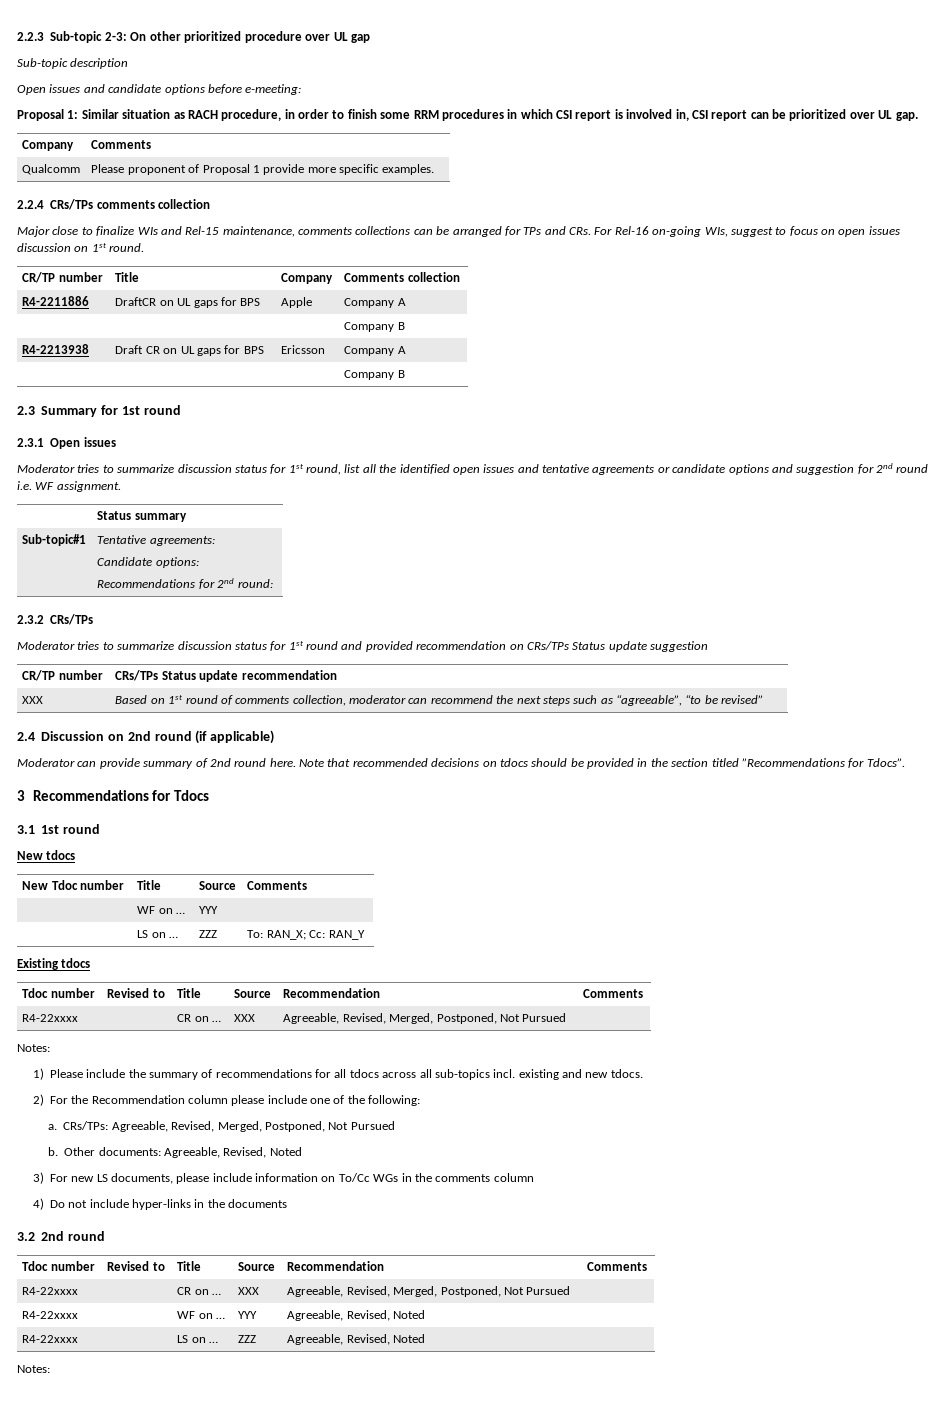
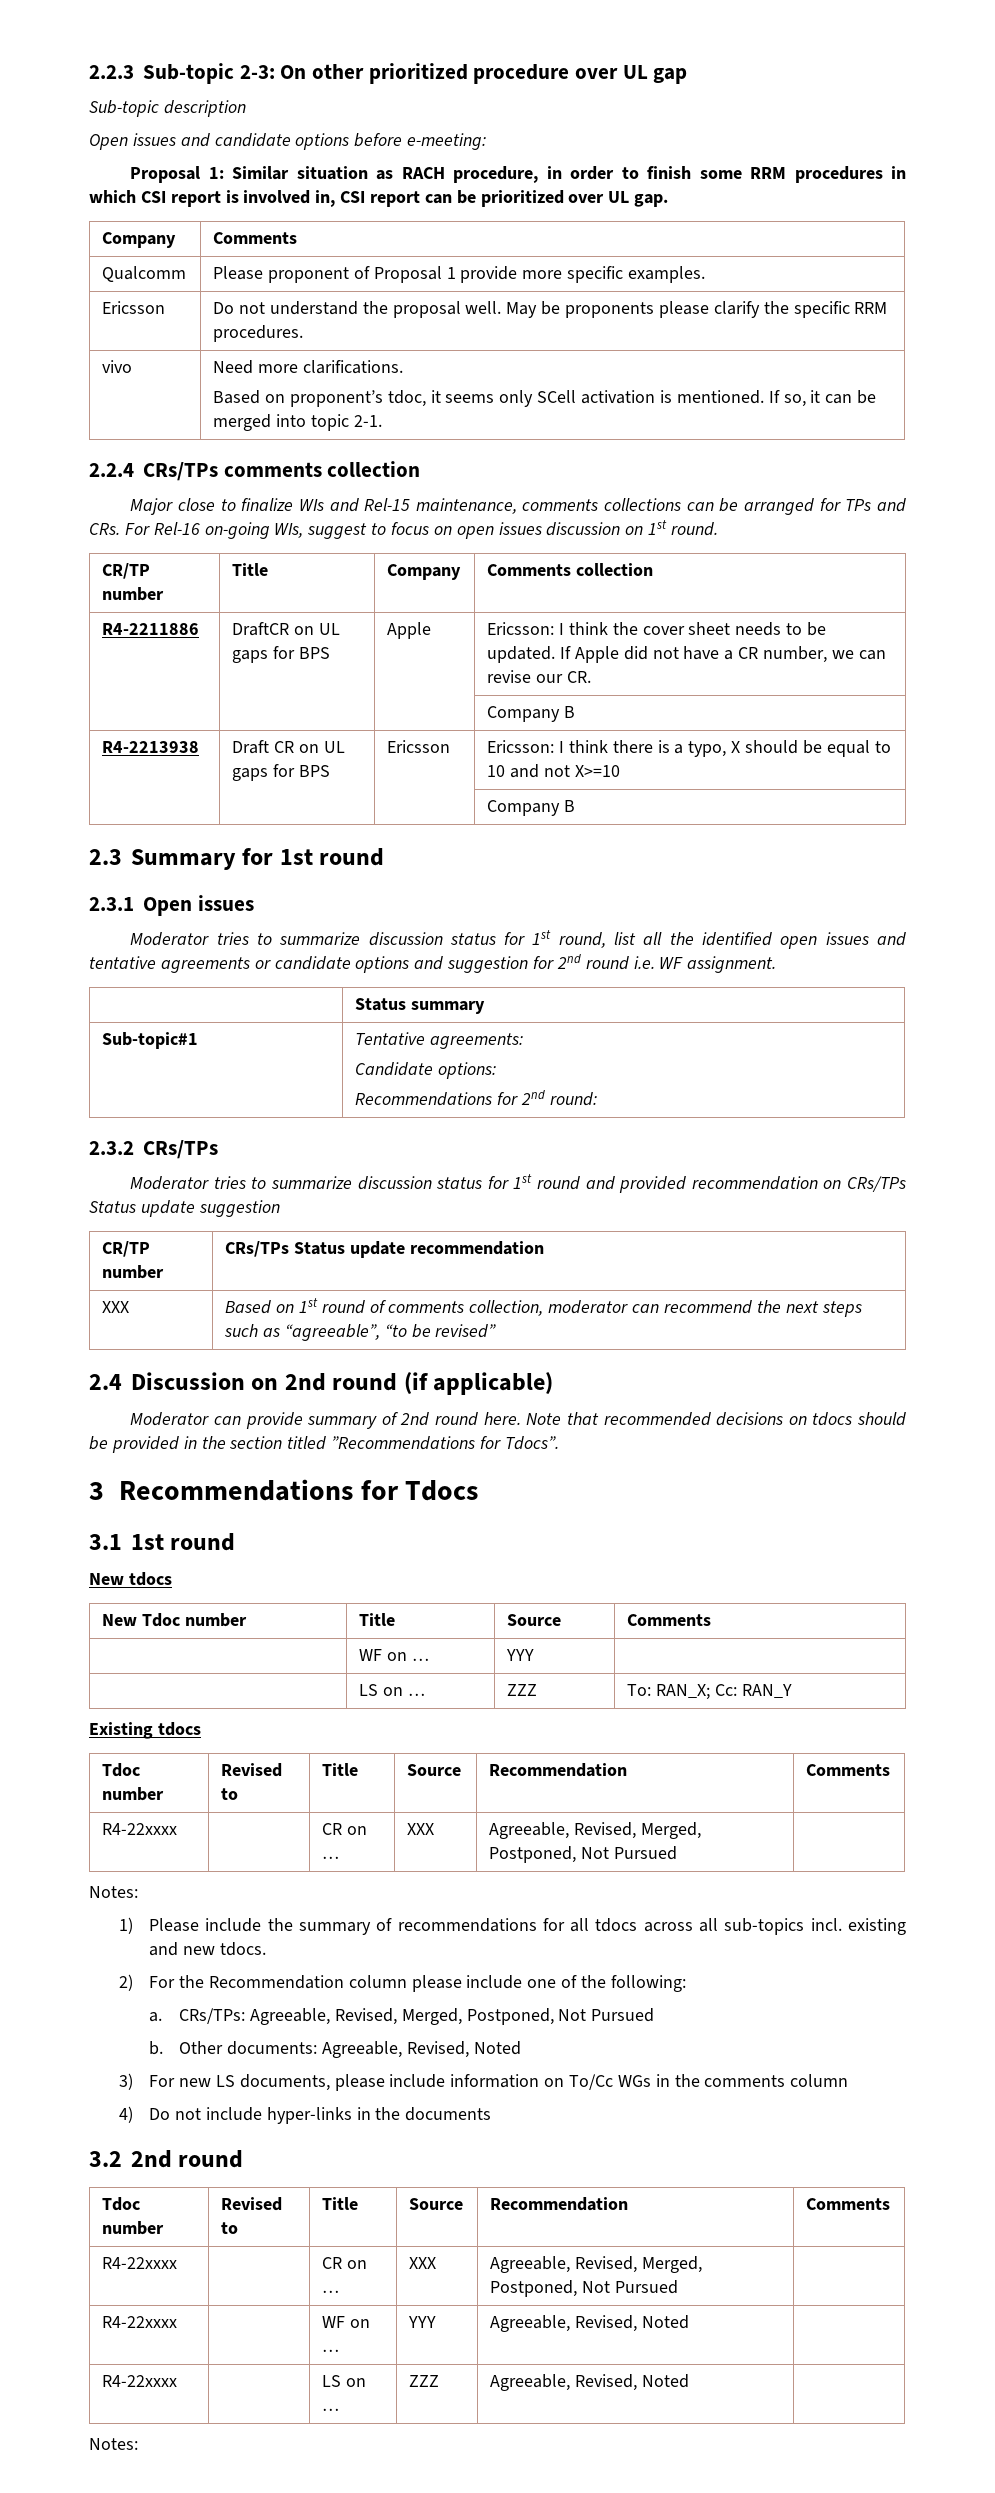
(435, 169) none -> [102,301,166,314] [213,301,888,318] [213,325,304,342] [102,360,133,373] [213,360,403,374] [213,390,877,407] [213,414,382,431] // Ericsson | Do not understand the proposal well. May be proponents please clarify the specific RRM procedures. // vivo | Need more clarifications. // Based on proponent’s tdoc, it seems only SCell activation is mentioned. If so, it can be merged into topic 2-1.
[344,298,406,308] Company A -> [487,622,827,636] [487,646,886,663] [487,670,591,683] Ericsson: I think the cover sheet needs to be updated. If Apple did not have a CR number, we can revise our CR.
[344,346,406,356] Company A -> [487,740,891,757] [487,764,620,778] Ericsson: I think there is a typo, X should be equal to 10 and not X>=10

